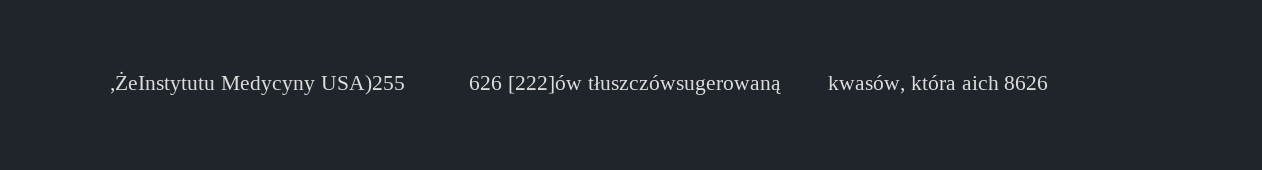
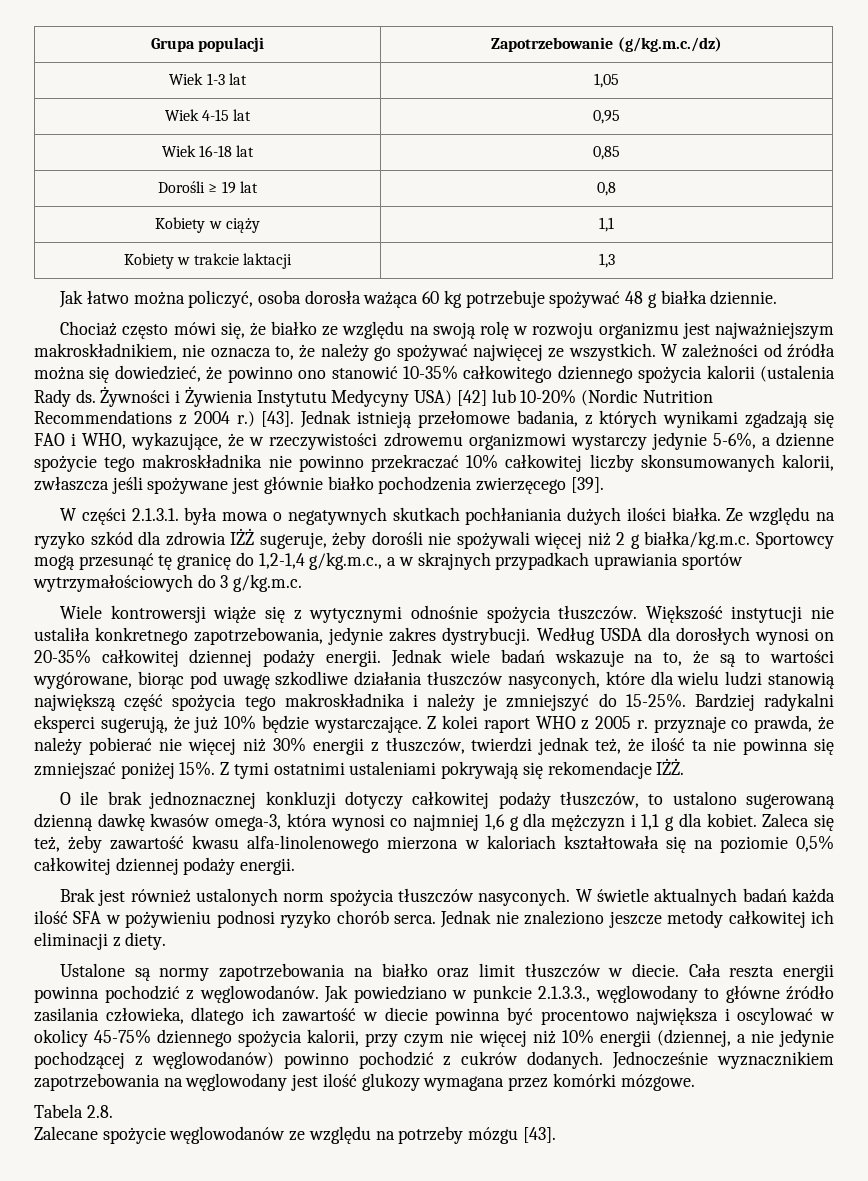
[110,71,1049,95] ,ŻeInstytutu Medycyny USA)255 626 [222]ów tłuszczówsugerowaną kwasów, która aich 8626 -> [150,37,265,52] [491,37,722,52] [169,73,247,85] [594,73,619,88] [164,109,252,121] [593,110,620,124] [161,145,255,157] [593,146,620,160] [158,181,258,194] [597,182,616,196] [155,217,260,233] [599,217,614,232] [123,253,293,269] [598,253,615,268] [59,290,778,308] [60,321,834,339] [34,343,835,361] [34,365,835,383] [34,386,713,407] [34,410,834,428] [34,432,835,450] [34,454,835,472] [34,476,604,494] [60,507,835,525] [34,528,834,549] [34,552,743,570] [33,574,303,592] [60,605,835,623] [34,627,835,645] [34,649,834,667] [33,671,836,689] [34,693,834,711] [34,715,834,733] [34,737,835,755] [34,758,685,779] [60,791,835,809] [34,813,834,831] [34,835,835,853] [34,857,296,875] [60,888,836,906] [34,910,835,928] [34,932,167,950] [60,963,834,981] [34,985,834,1003] [34,1007,836,1025] [34,1029,835,1047] [34,1051,835,1069] [34,1073,695,1091] [34,1104,113,1118] [34,1126,556,1144] Grupa populacji | Zapotrzebowanie (g/kg.m.c./dz) // Wiek 1-3 lat | 1,05 // Wiek 4-15 lat | 0,95 // Wiek 16-18 lat | 0,85 // Dorośli ≥ 19 lat | 0,8 // Kobiety w ciąży | 1,1 // Kobiety w trakcie laktacji | 1,3 // Jak łatwo można policzyć, osoba dorosła ważąca 60 kg potrzebuje spożywać 48 g białka dziennie. // Chociaż często mówi się, że białko ze względu na swoją rolę w rozwoju organizmu jest najważniejszym makroskładnikiem, nie oznacza to, że należy go spożywać najwięcej ze wszystkich. W zależności od źródła można się dowiedzieć, że powinno ono stanowić 10-35% całkowitego dziennego spożycia kalorii (ustalenia Rady ds. Żywności i Żywienia Instytutu Medycyny USA) [42] lub 10-20% (Nordic Nutrition Recommendations z 2004 r.) [43]. Jednak istnieją przełomowe badania, z których wynikami zgadzają się FAO i WHO, wykazujące, że w rzeczywistości zdrowemu organizmowi wystarczy jedynie 5-6%, a dzienne spożycie tego makroskładnika nie powinno przekraczać 10% całkowitej liczby skonsumowanych kalorii, zwłaszcza jeśli spożywane jest głównie białko pochodzenia zwierzęcego [39]. // W części 2.1.3.1. była mowa o negatywnych skutkach pochłaniania dużych ilości białka. Ze względu na ryzyko szkód dla zdrowia IŻŻ sugeruje, żeby dorośli nie spożywali więcej niż 2 g białka/kg.m.c. Sportowcy mogą przesunąć tę granicę do 1,2-1,4 g/kg.m.c., a w skrajnych przypadkach uprawiania sportów wytrzymałościowych do 3 g/kg.m.c. // Wiele kontrowersji wiąże się z wytycznymi odnośnie spożycia tłuszczów. Większość instytucji nie ustaliła konkretnego zapotrzebowania, jedynie zakres dystrybucji. Według USDA dla dorosłych wynosi on 20-35% całkowitej dziennej podaży energii. Jednak wiele badań wskazuje na to, że są to wartości wygórowane, biorąc pod uwagę szkodliwe działania tłuszczów nasyconych, które dla wielu ludzi stanowią największą część spożycia tego makroskładnika i należy je zmniejszyć do 15-25%. Bardziej radykalni eksperci sugerują, że już 10% będzie wystarczające. Z kolei raport WHO z 2005 r. przyznaje co prawda, że należy pobierać nie więcej niż 30% energii z tłuszczów, twierdzi jednak też, że ilość ta nie powinna się zmniejszać poniżej 15%. Z tymi ostatnimi ustaleniami pokrywają się rekomendacje IŻŻ. // O ile brak jednoznacznej konkluzji dotyczy całkowitej podaży tłuszczów, to ustalono sugerowaną dzienną dawkę kwasów omega-3, która wynosi co najmniej 1,6 g dla mężczyzn i 1,1 g dla kobiet. Zaleca się też, żeby zawartość kwasu alfa-linolenowego mierzona w kaloriach kształtowała się na poziomie 0,5% całkowitej dziennej podaży energii. // Brak jest również ustalonych norm spożycia tłuszczów nasyconych. W świetle aktualnych badań każda ilość SFA w pożywieniu podnosi ryzyko chorób serca. Jednak nie znaleziono jeszcze metody całkowitej ich eliminacji z diety. // Ustalone są normy zapotrzebowania na białko oraz limit tłuszczów w diecie. Cała reszta energii powinna pochodzić z węglowodanów. Jak powiedziano w punkcie 2.1.3.3., węglowodany to główne źródło zasilania człowieka, dlatego ich zawartość w diecie powinna być procentowo największa i oscylować w okolicy 45-75% dziennego spożycia kalorii, przy czym nie więcej niż 10% energii (dziennej, a nie jedynie pochodzącej z węglowodanów) powinno pochodzić z cukrów dodanych. Jednocześnie wyznacznikiem zapotrzebowania na węglowodany jest ilość glukozy wymagana przez komórki mózgowe. // Tabela 2.8. // Zalecane spożycie węglowodanów ze względu na potrzeby mózgu [43].

